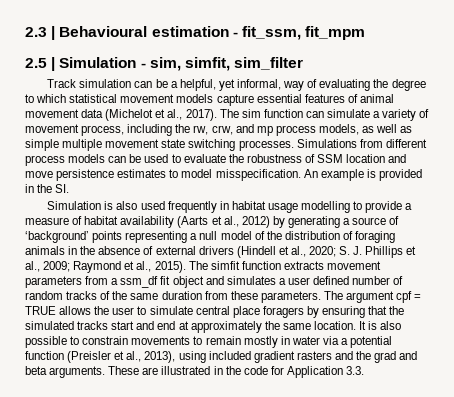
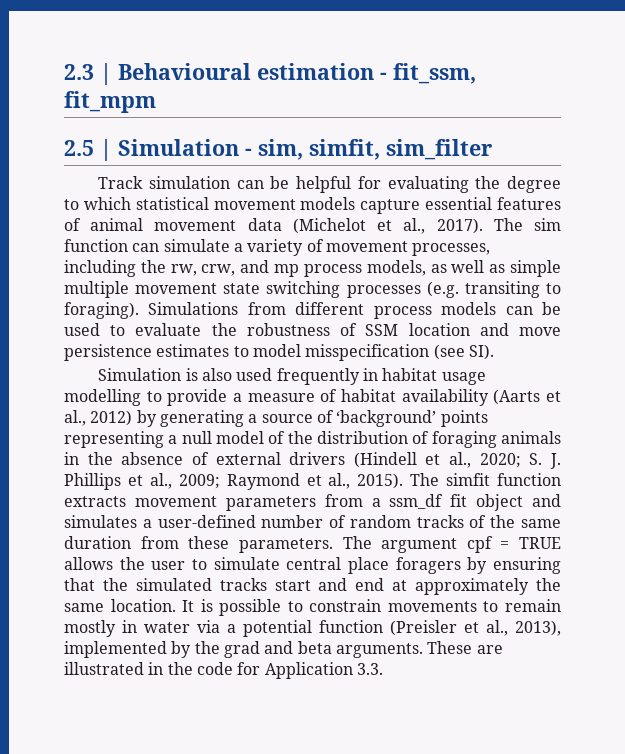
[170,79,318,91] a helpful, yet informal, way of -> [296,176,381,193] helpful for
[81,125,125,136] process, -> [412,243,491,256] processes,
[238,140,294,151] processes. -> [346,281,562,298] [64,302,139,319] processes (e.g. transiting to foraging).
[215,169,422,181] [25,184,70,193] misspecification. An example is provided in the SI. -> [305,344,494,361] misspecification (see SI).
[287,276,350,285] user defined -> [157,515,256,528] user-defined
[380,321,402,330] also -> (213, 605) none
[178,351,353,363] using included gradient rasters and -> [64,641,192,658] implemented by

